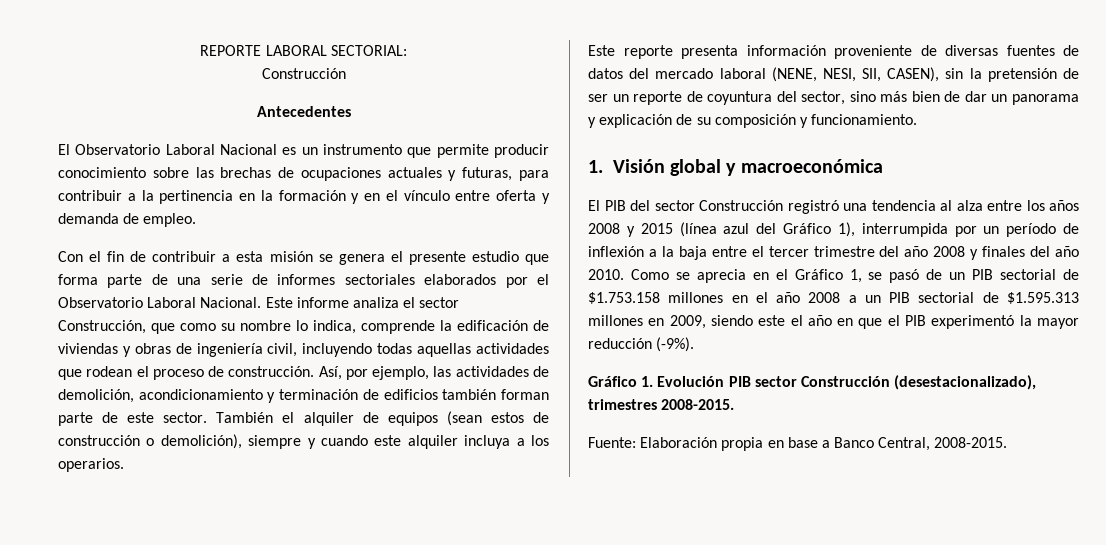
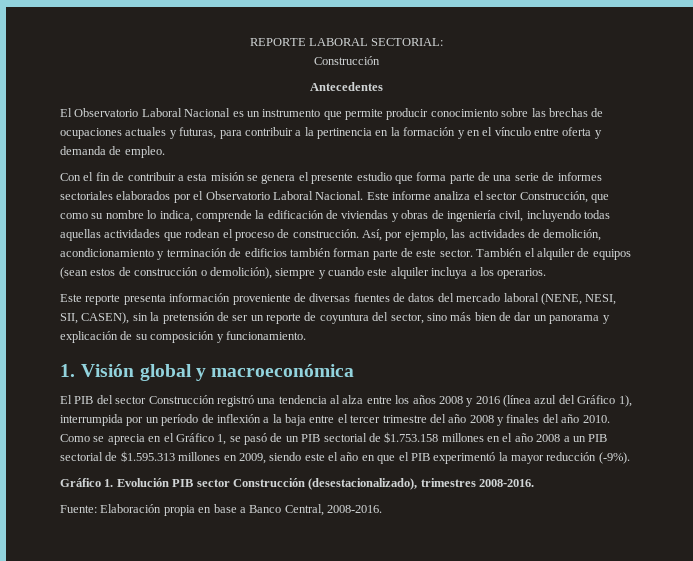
[640,223,673,234] 2015 -> [475,396,500,404] 2016
[661,399,735,410] 2008-2015. -> [479,479,534,487] 2008-2016.
[934,437,1008,448] 2008-2015. -> [327,505,382,513] 2008-2016.

